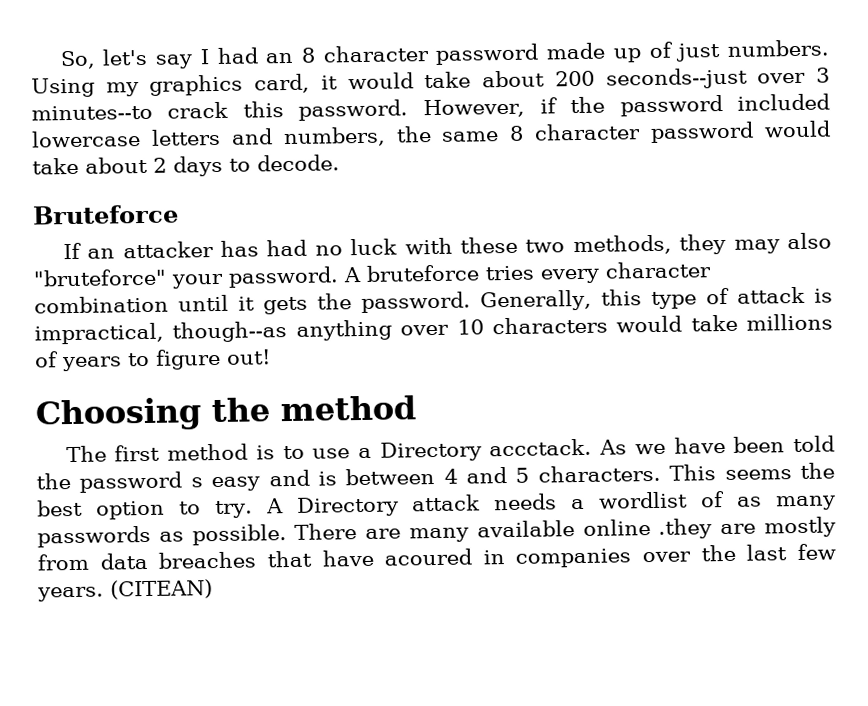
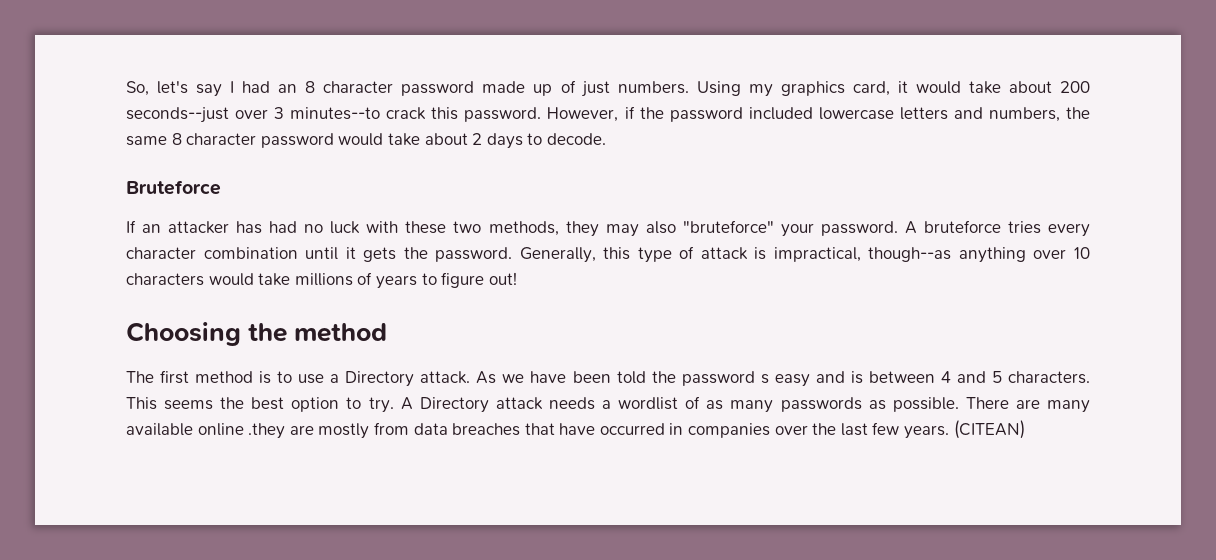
[489,438,593,457] accctack. -> [420,371,471,384] attack.
[384,548,473,566] acoured -> [599,423,665,435] occurred

